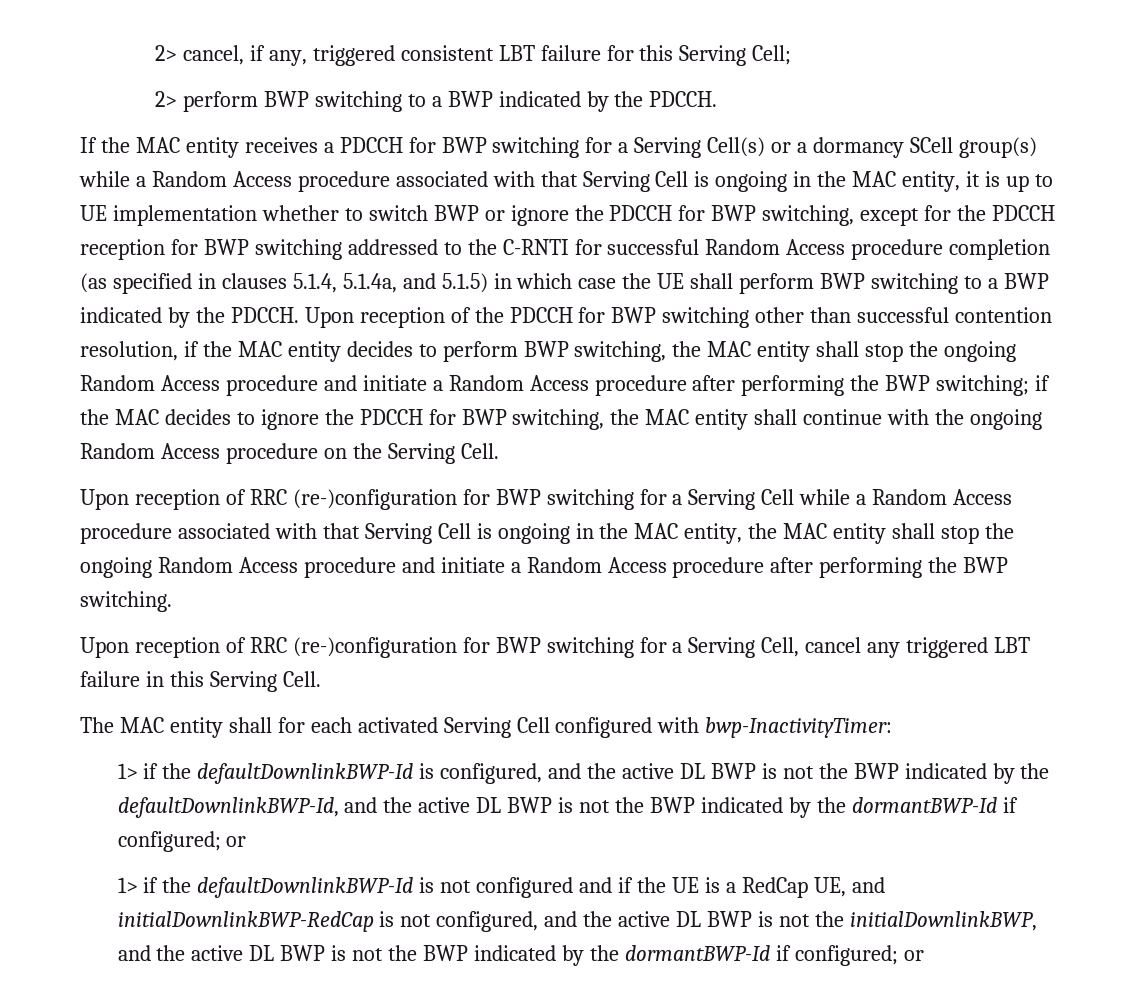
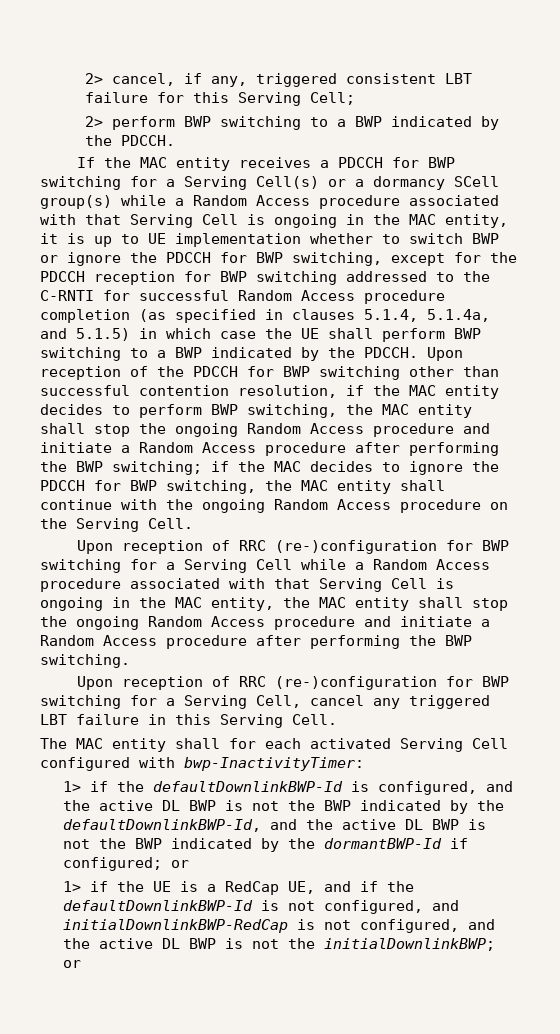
[197,877,666,898] defaultDownlinkBWP-Id is not configured and if the -> (144, 886) none
(885, 885) none -> [359,881,414,892] [62,900,459,914] if the defaultDownlinkBWP-Id is not configured, and
[849,911,1037,931] [117,945,898,966] initialDownlinkBWP, and the active DL BWP is not the BWP indicated by the dormantBWP-Id if configured; -> [323,938,495,951] initialDownlinkBWP;

